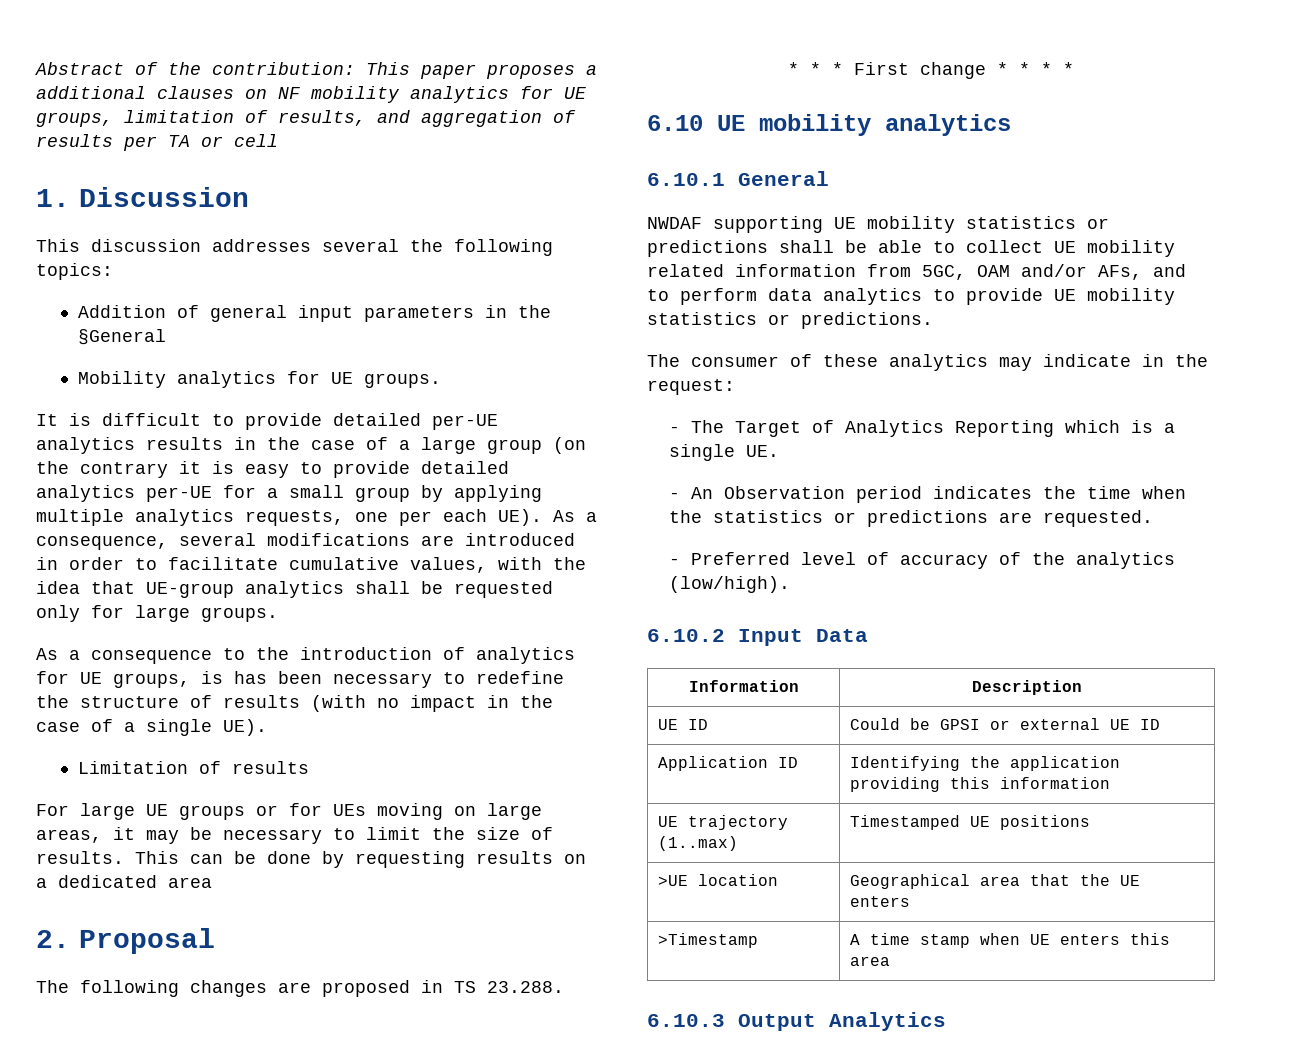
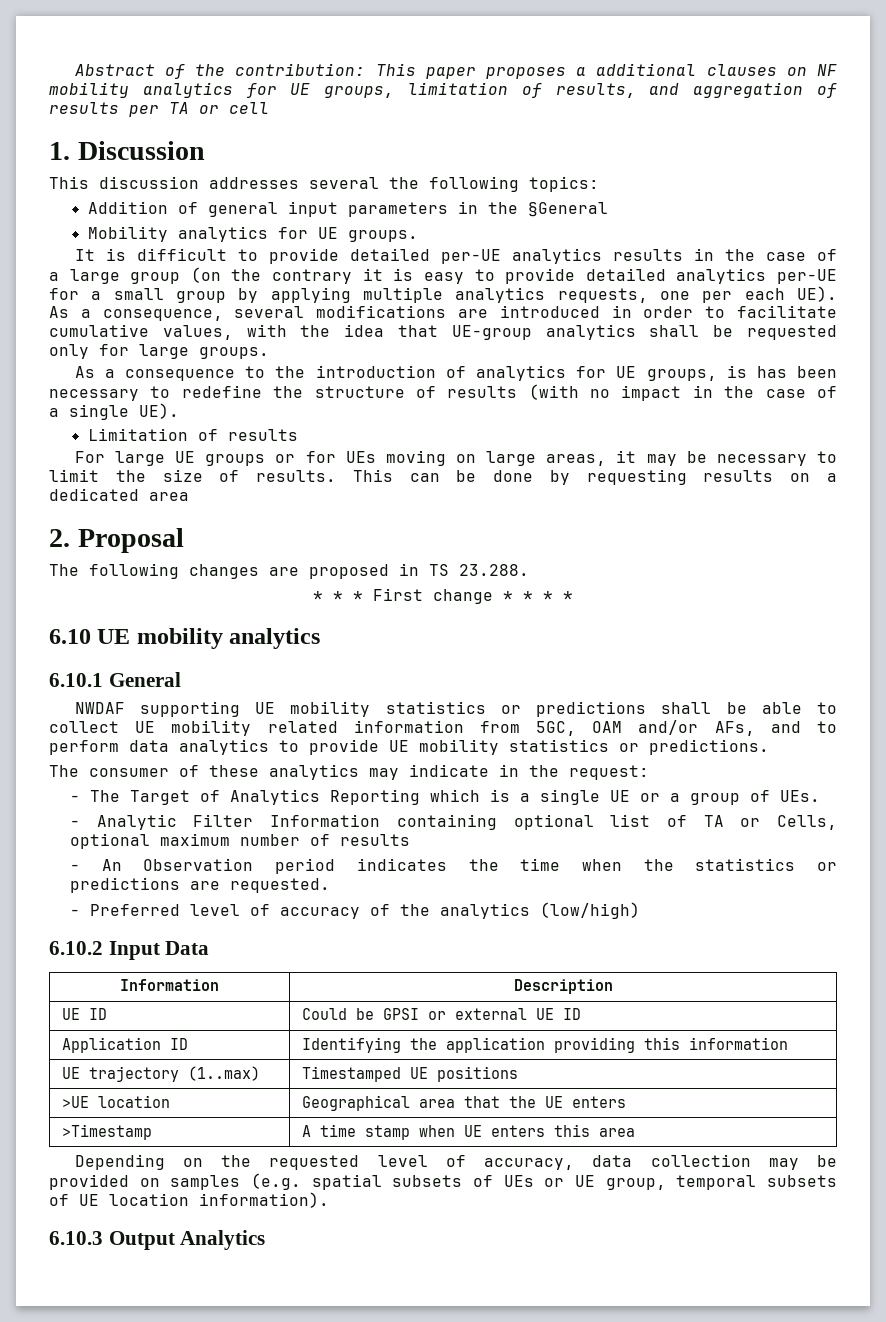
[745,445,779,457] UE. -> [610,790,821,805] [70,814,838,830] [70,833,411,849] UE or a group of UEs. // - Analytic Filter Information containing optional list of TA or Cells, optional maximum number of results
[668,576,790,593] (low/high). -> [540,902,641,919] (low/high)
(891, 961) none -> [74,1154,838,1170] [49,1173,837,1190] [49,1192,329,1208] // Depending on the requested level of accuracy, data collection may be provided on samples (e.g. spatial subsets of UEs or UE group, temporal subsets of UE location information).

